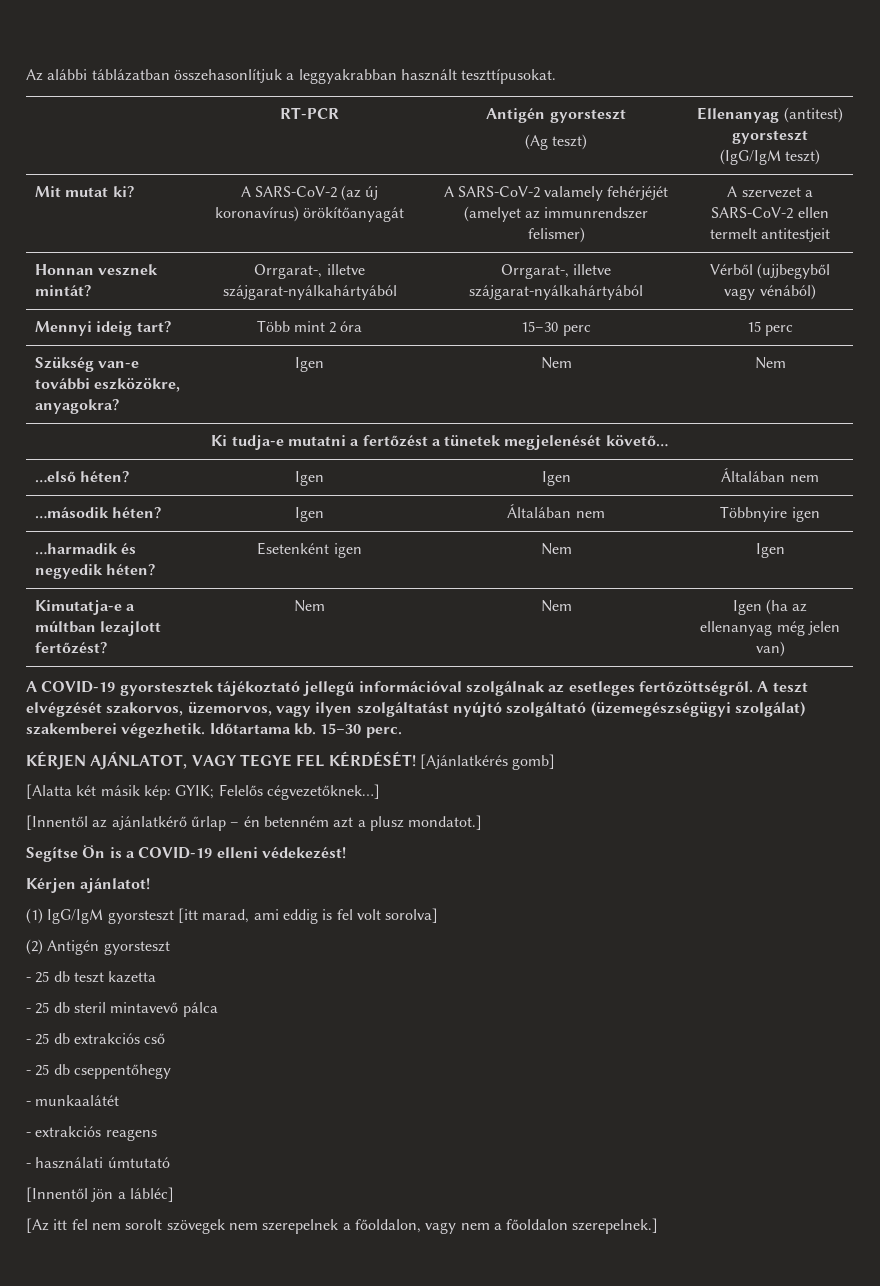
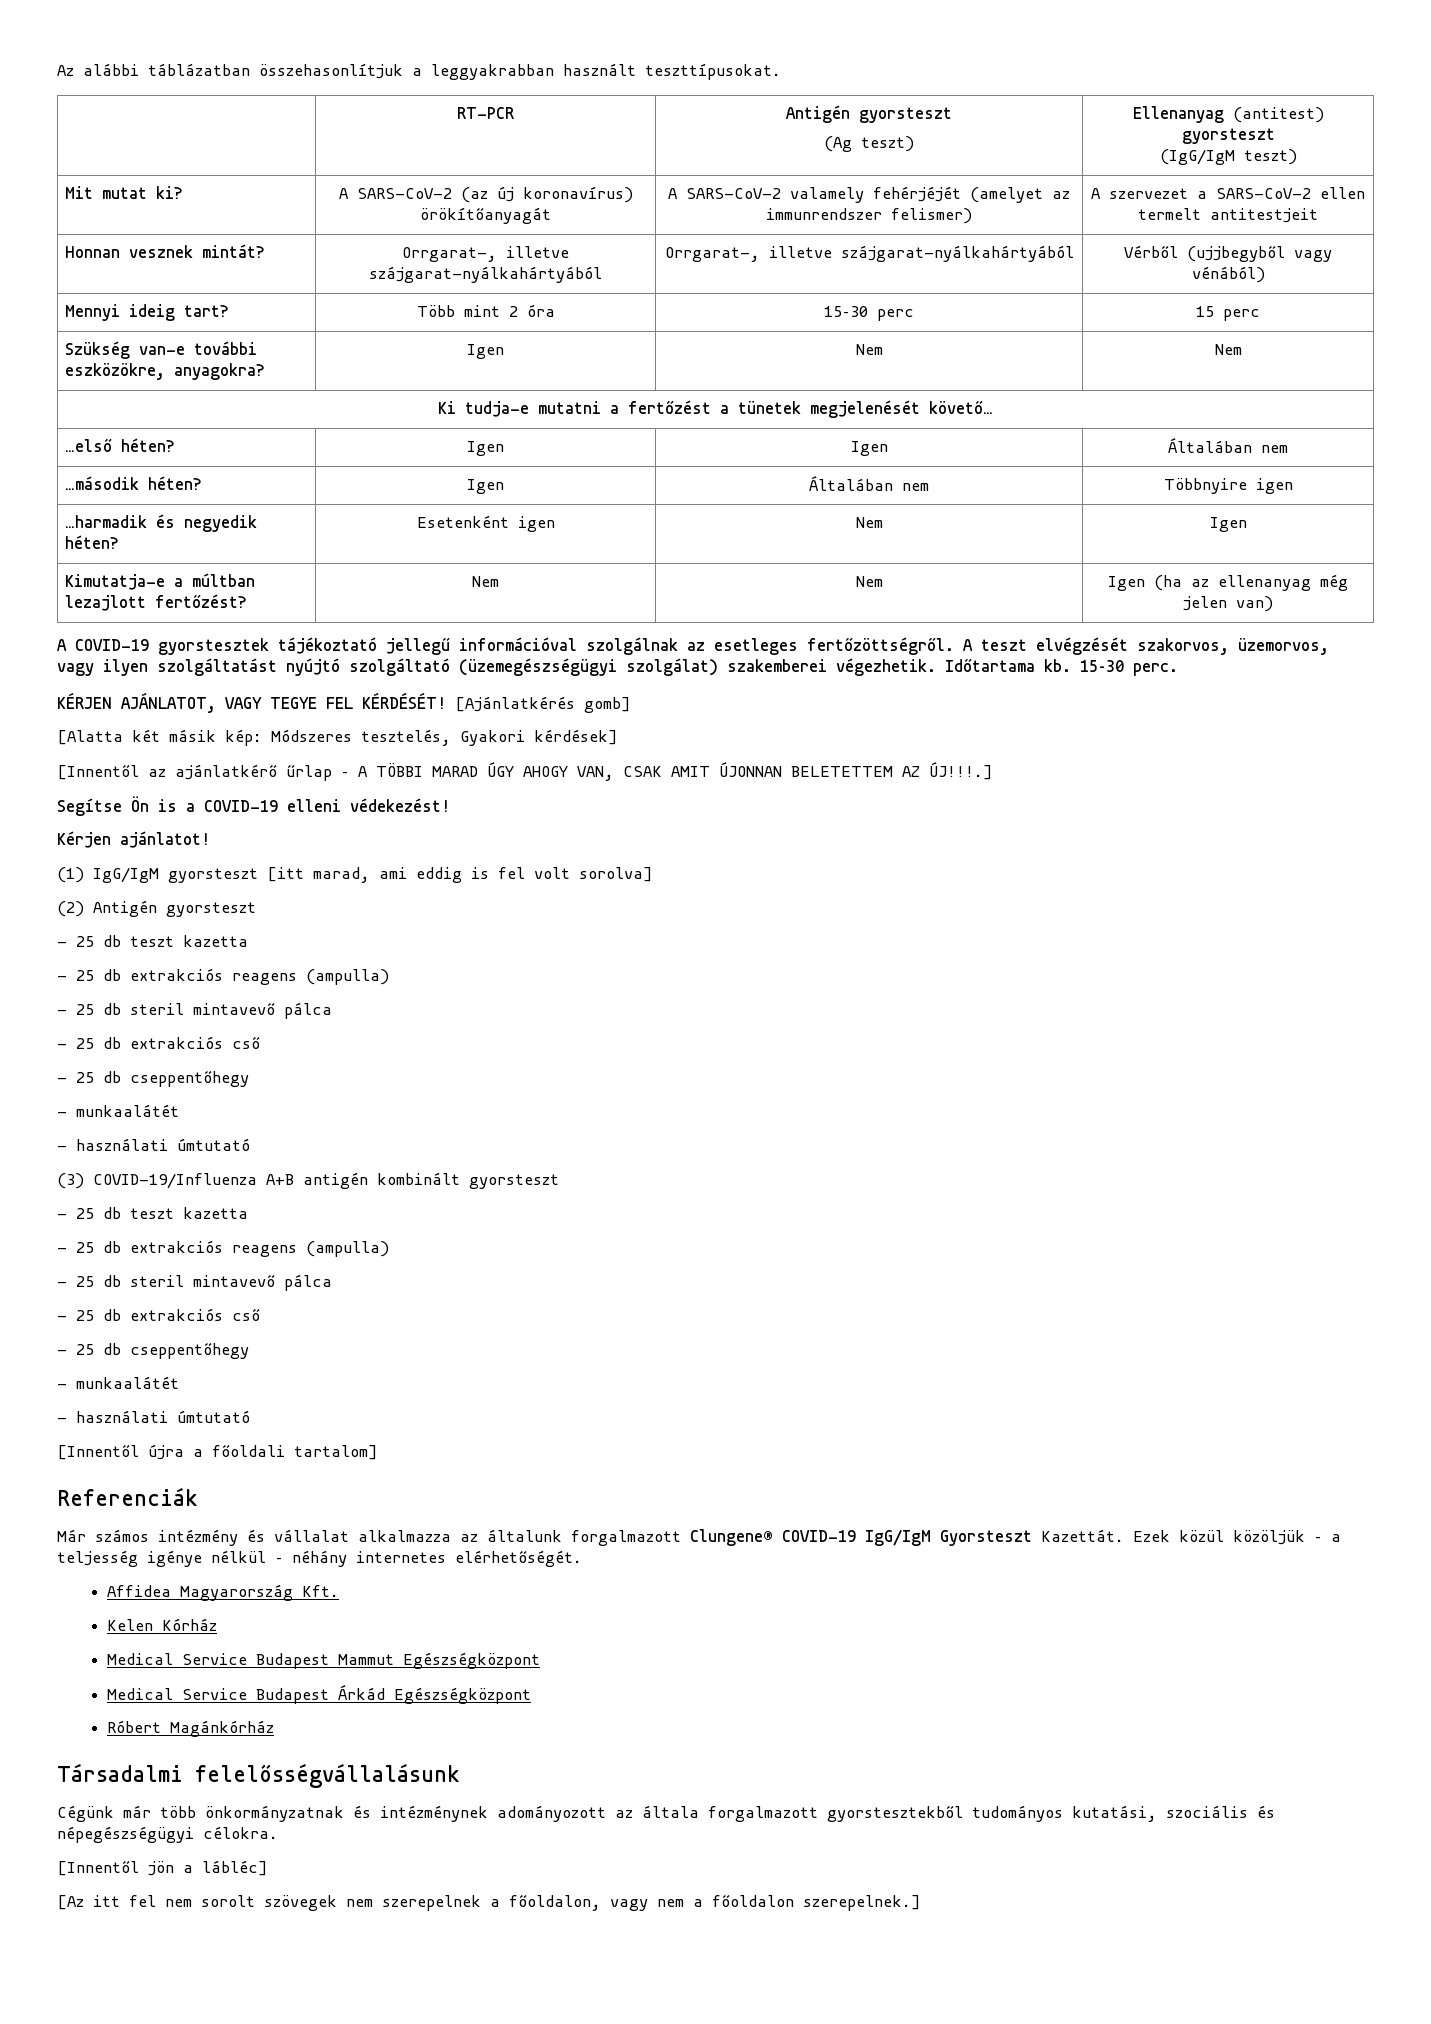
[175,784,380,800] GYIK; Felelős cégvezetőknek…] -> [271,729,618,746] Módszeres tesztelés, Gyakori kérdések]
[243,815,483,831] én betenném azt a plusz mondatot.] -> [358,762,993,781] A TÖBBI MARAD ÚGY AHOGY VAN, CSAK AMIT ÚJONNAN BELETETTEM AZ ÚJ!!!.]
(157, 977) none -> [57,968,389,985] // - 25 db extrakciós reagens (ampulla)
[35,1126,157,1141] [26,1157,170,1169] extrakciós reagens // - használati úmtutató -> [76,1138,250,1151] [57,1172,559,1189] [57,1207,248,1219] [57,1240,389,1257] [57,1274,332,1291] [57,1308,260,1321] [57,1342,249,1359] [57,1376,179,1389] [57,1410,250,1423] [57,1444,378,1460] [57,1487,198,1506] [57,1529,1341,1546] [57,1550,582,1567] [106,1584,339,1601] [106,1618,217,1631] [106,1652,540,1669] [106,1685,531,1704] [106,1720,274,1737] [57,1763,460,1788] [57,1805,1275,1822] [57,1826,278,1843] használati úmtutató // (3) COVID-19/Influenza A+B antigén kombinált gyorsteszt // - 25 db teszt kazetta // - 25 db extrakciós reagens (ampulla) // - 25 db steril mintavevő pálca // - 25 db extrakciós cső // - 25 db cseppentőhegy // - munkaalátét // - használati úmtutató // [Innentől újra a főoldali tartalom] // Referenciák // Már számos intézmény és vállalat alkalmazza az általunk forgalmazott Clungene® COVID-19 IgG/IgM Gyorsteszt Kazettát. Ezek közül közöljük – a teljesség igénye nélkül – néhány internetes elérhetőségét. // Affidea Magyarország Kft. // Kelen Kórház // Medical Service Budapest Mammut Egészségközpont // Medical Service Budapest Árkád Egészségközpont // Róbert Magánkórház // Társadalmi felelősségvállalásunk // Cégünk már több önkormányzatnak és intézménynek adományozott az általa forgalmazott gyorstesztekből tudományos kutatási, szociális és népegészségügyi célokra.

